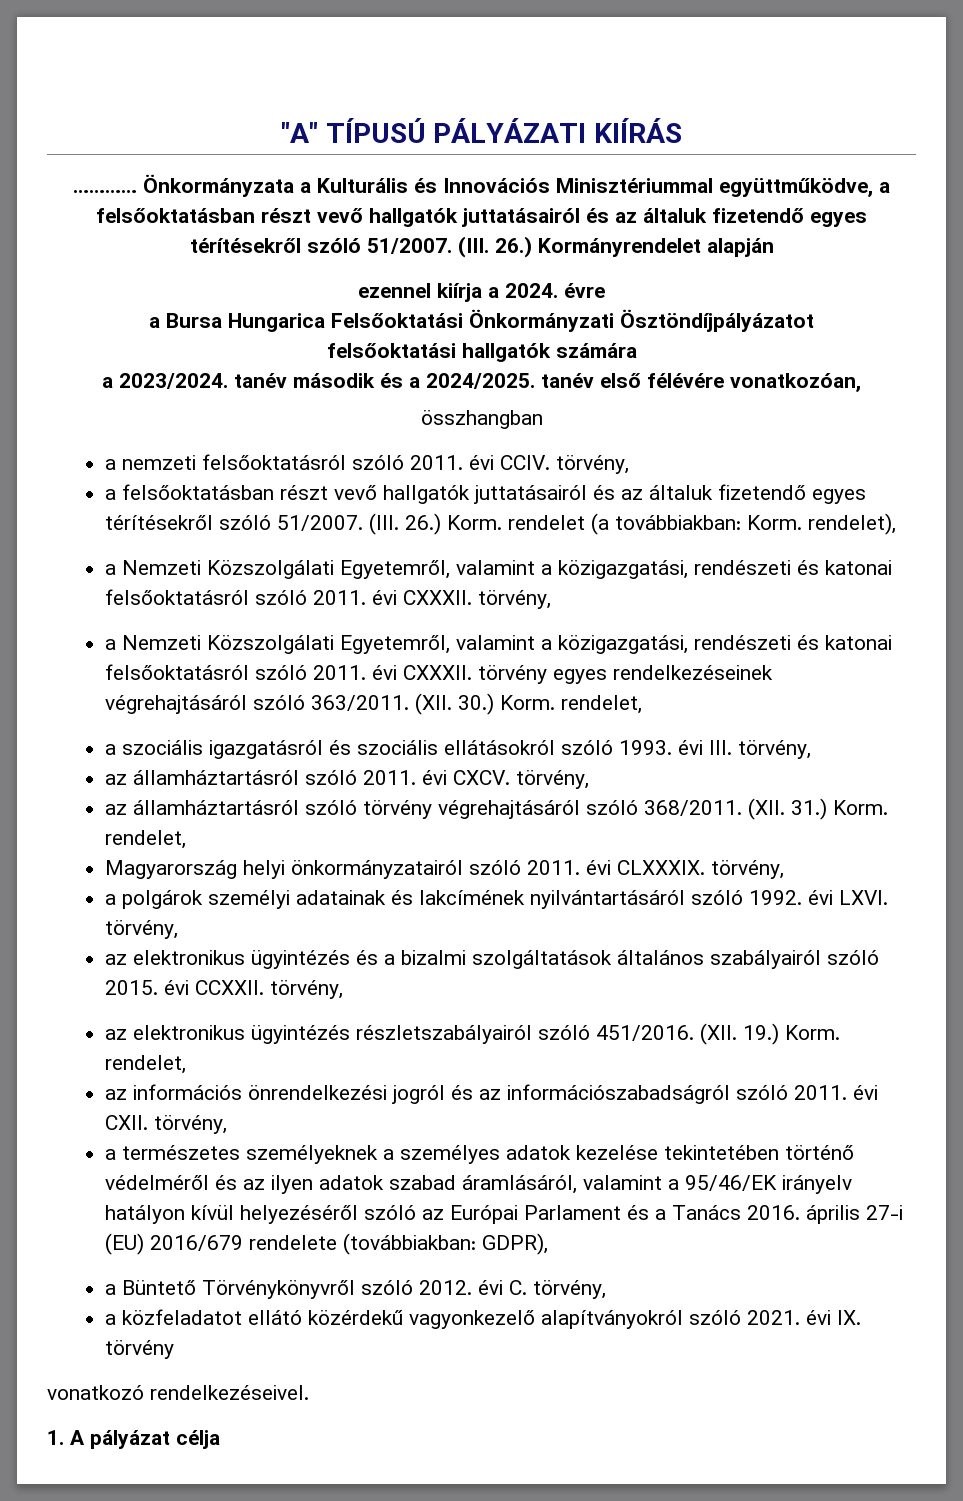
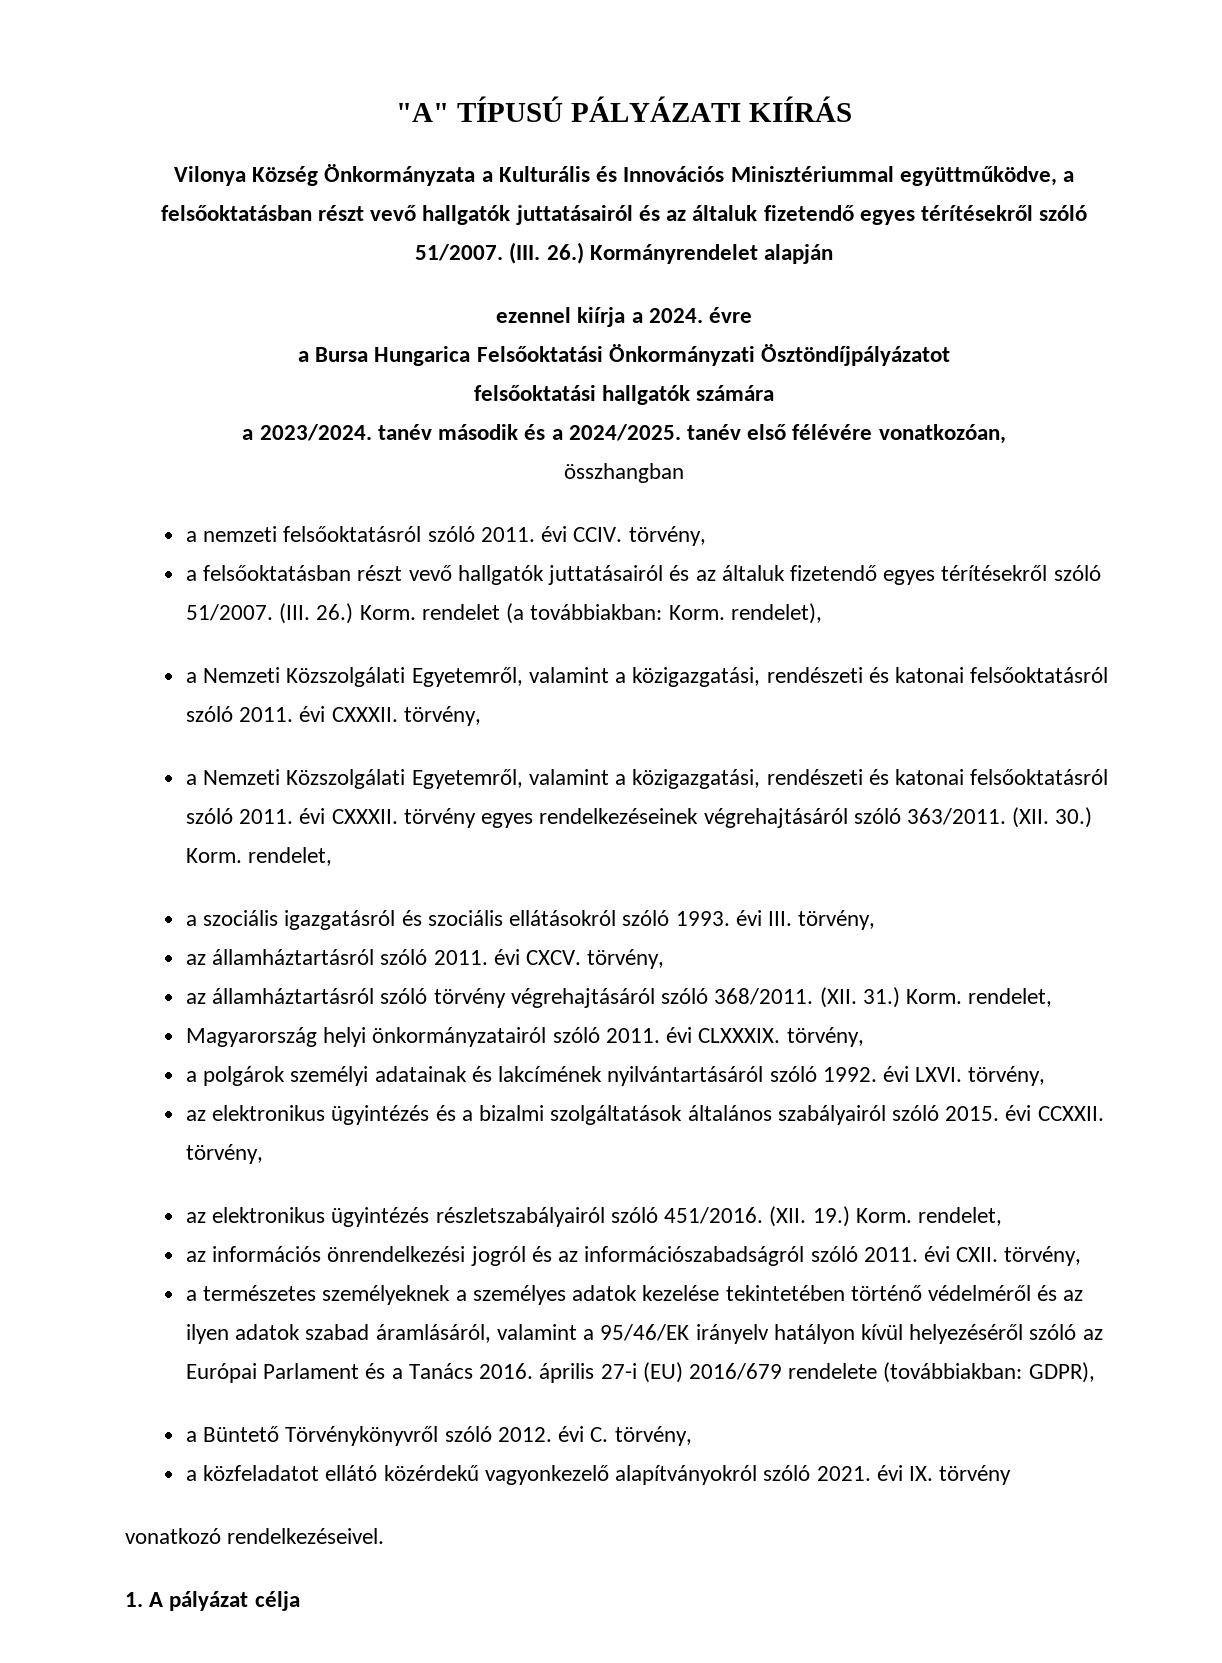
[73,190,137,193] ………… -> [174,166,319,186] Vilonya Község

